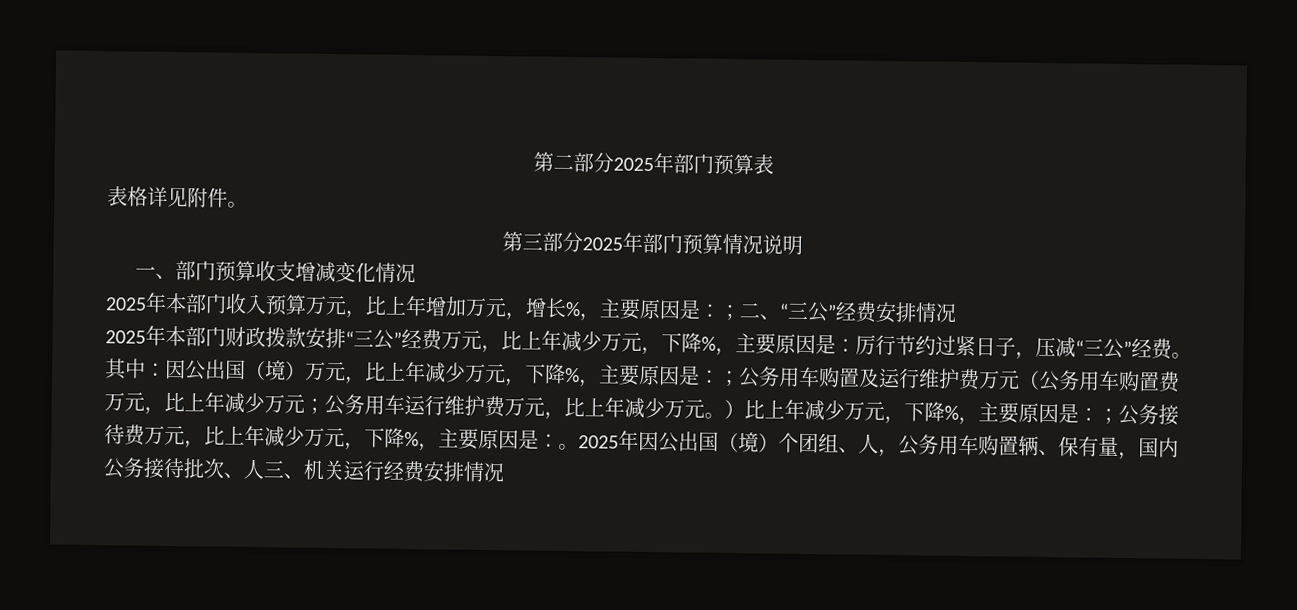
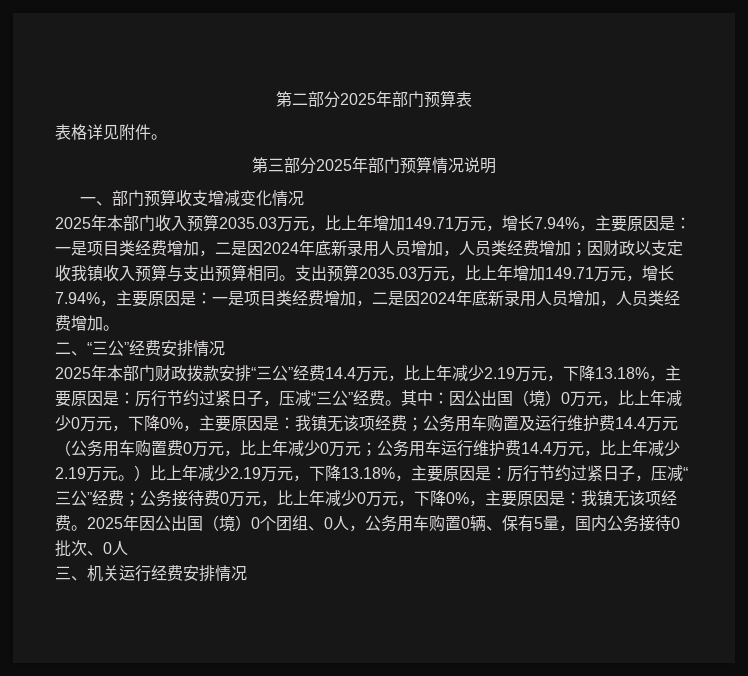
[305,295,741,322] 万元，比上年增加万元，增长%，主要原因是：； -> [219,215,691,232] [55,240,683,257] [55,264,674,282] [55,290,680,307] [55,315,119,331] 2035.03万元，比上年增加149.71万元，增长7.94%，主要原因是：一是项目类经费增加，二是因2024年底新录用人员增加，人员类经费增加；因财政以支定收我镇收入预算与支出预算相同。支出预算2035.03万元，比上年增加149.71万元，增长7.94%，主要原因是：一是项目类经费增加，二是因2024年底新录用人员增加，人员类经费增加。 //
[441,330,716,356] 万元，比上年减少万元，下降% -> [325,365,649,382] 14.4万元，比上年减少2.19万元，下降13.18%
[305,361,720,388] 万元，比上年减少万元，下降%，主要原因是： -> [561,390,682,407] [55,415,407,432] 0万元，比上年减少0万元，下降0%，主要原因是：我镇无该项经费
(981, 379) none -> [615,417,646,429] 14.4
[104,391,265,415] 万元，比上年减少 -> [183,440,329,457] 0万元，比上年减少0
[504,396,665,420] 万元，比上年减少 -> [521,440,680,457] [55,467,86,479] 14.4万元，比上年减少2.19
[844,401,1099,426] 万元，下降%，主要原因是： -> [230,465,688,482] [55,490,124,506] 2.19万元，下降13.18%，主要原因是：厉行节约过紧日子，压减“三公”经费
[144,425,559,452] 万元，比上年减少万元，下降%，主要原因是： -> [220,490,677,507] [55,515,71,531] 0万元，比上年减少0万元，下降0%，主要原因是：我镇无该项经费
(779, 443) none -> [251,517,260,529] 0
(859, 450) none -> [324,517,333,529] 0
(1019, 445) none -> [461,517,470,529] 0
(1099, 446) none -> [534,517,543,529] 5
[183,458,265,480] 批次、人 -> [671,517,680,529] [55,540,128,557] 0批次、0人 //

